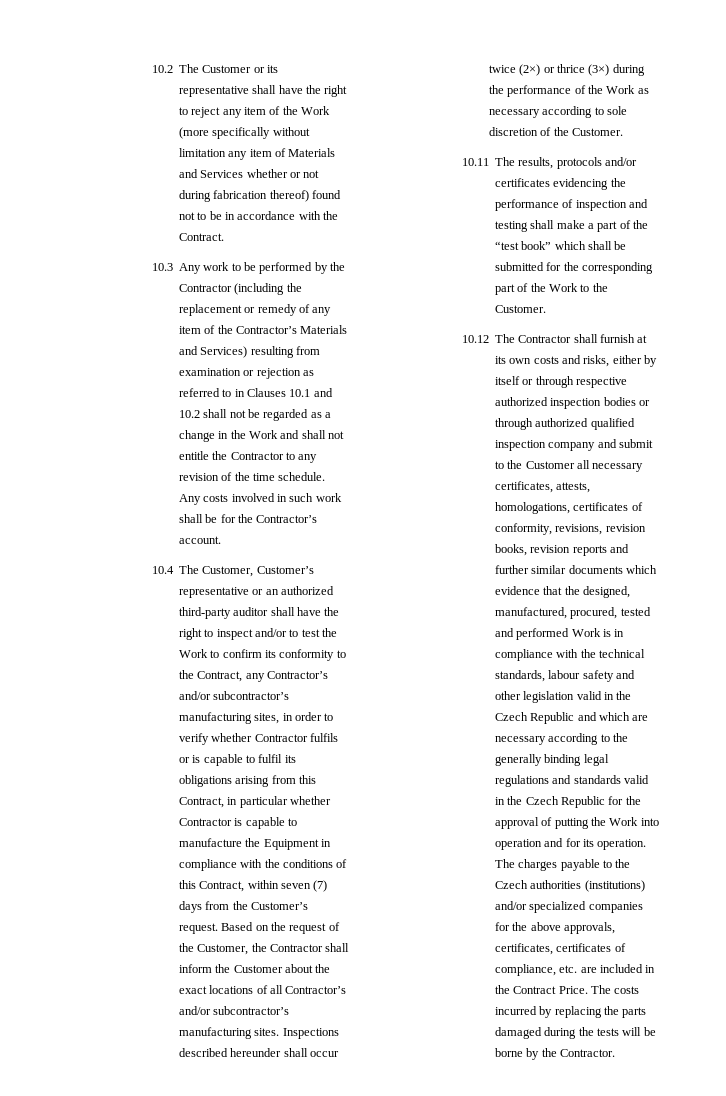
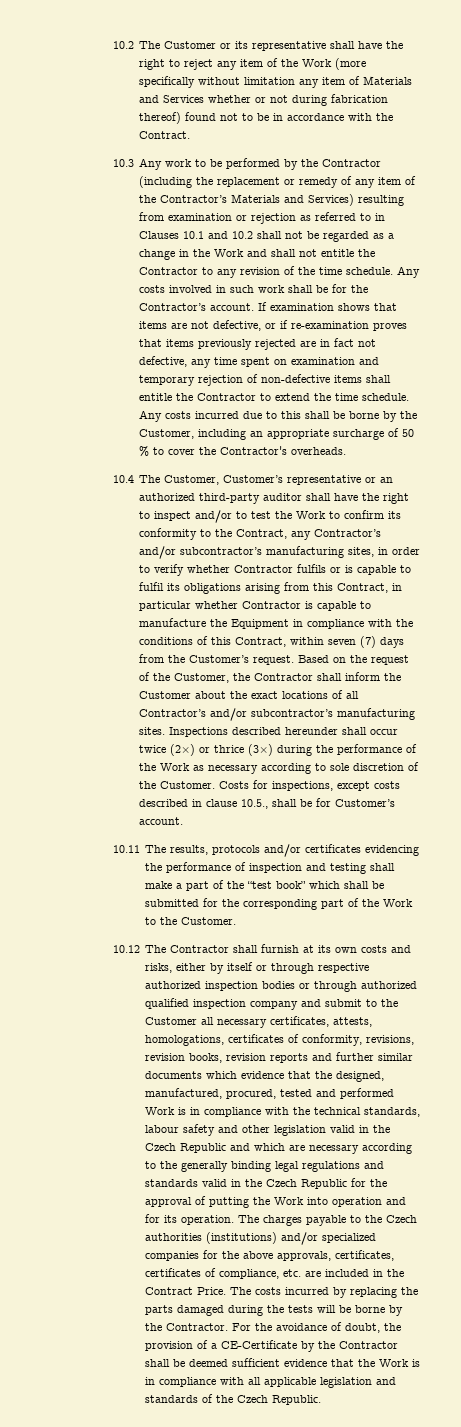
(221, 540) none -> [258,302,398,311] [139,320,408,331] [139,338,377,350] [139,356,380,368] [139,374,392,386] [139,393,410,401] [139,410,418,422] [139,428,415,440] [139,446,347,457] If examination shows that items are not defective, or if re-examination proves that items previously rejected are in fact not defective, any time spent on examination and temporary rejection of non-defective items shall entitle the Contractor to extend the time schedule. Any costs incurred due to this shall be borne by the Customer, including an appropriate surcharge of 50 % to cover the Contractor's overheads.
(623, 132) none -> [219,780,401,791] [139,798,396,809] [139,817,184,825] Costs for inspections, except costs described in clause 10.5., shall be for Customer’s account.
(615, 1053) none -> [232,1322,402,1333] [145,1340,399,1352] [145,1358,421,1367] [145,1377,397,1388] [145,1394,322,1405] For the avoidance of doubt, the provision of a CE-Certificate by the Contractor shall be deemed sufficient evidence that the Work is in compliance with all applicable legislation and standards of the Czech Republic.

